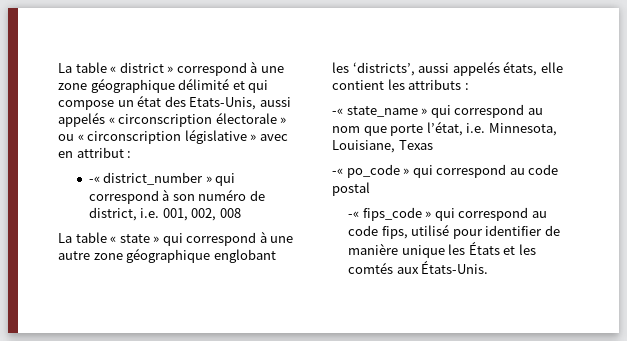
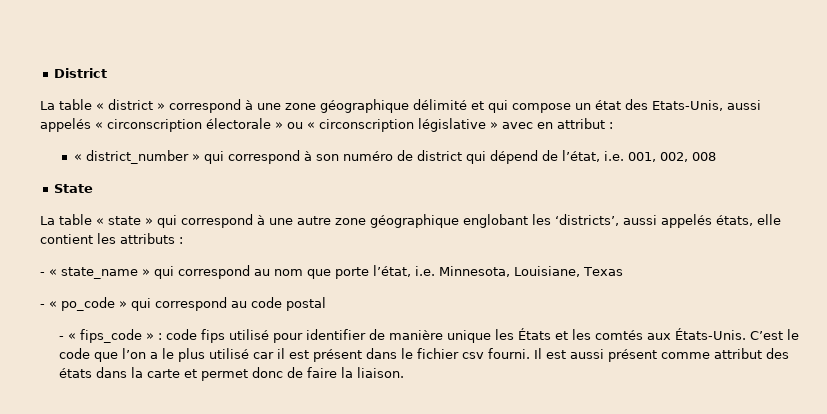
(58, 68) none -> [54,68,108,78] District //
[88,176,100,183] -« -> [73,154,82,161] «
[88,207,137,221] district, -> [416,150,600,164] district qui dépend de l’état,
(241, 213) none -> [54,184,94,193] // State
[332,108,343,115] -« -> [40,269,57,276] - «
[332,168,343,175] -« -> [40,301,57,308] - «
[348,207,547,221] [348,225,408,239] -« fips_code » qui correspond au code fips, -> [59,329,226,343] - « fips_code » : code fips
(489, 267) none -> [750,329,800,340] [59,348,790,362] [59,367,405,381] C’est le code que l’on a le plus utilisé car il est présent dans le fichier csv fourni. Il est aussi présent comme attribut des états dans la carte et permet donc de faire la liaison.

